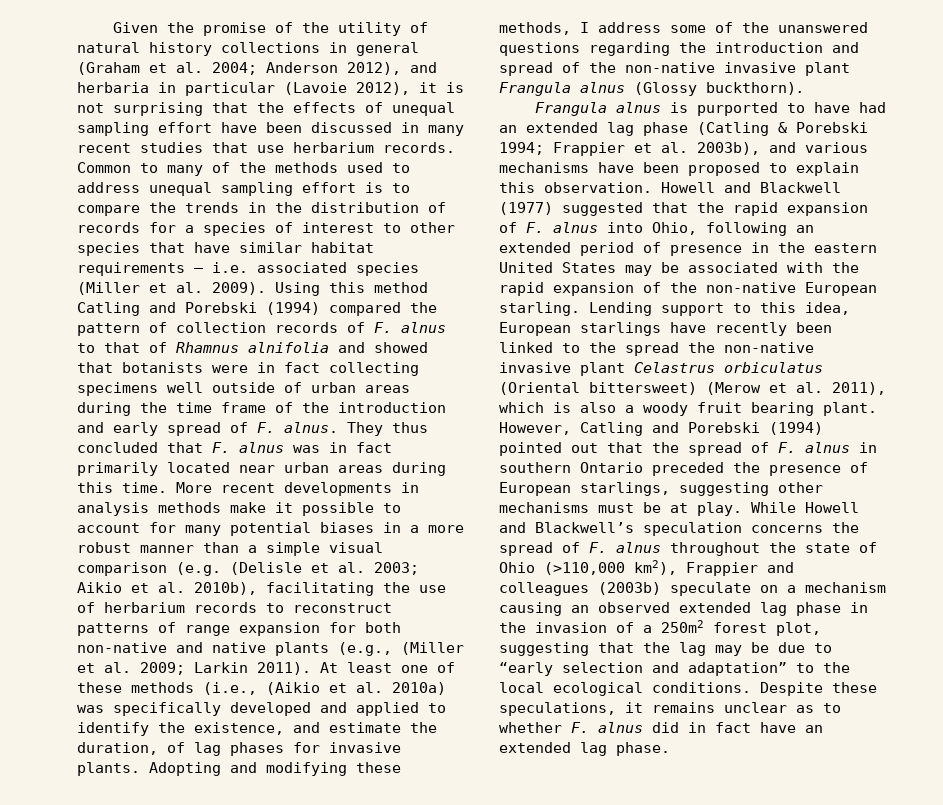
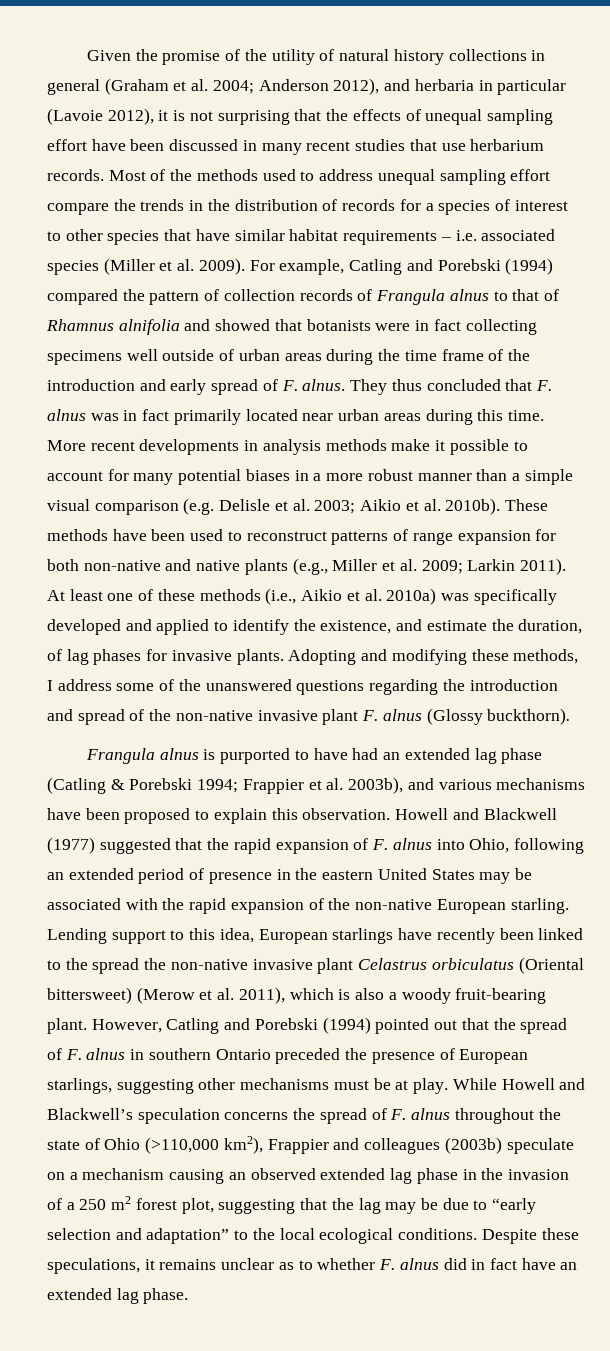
[77,162,203,176] Common to many -> [108,170,146,181] Most
[365,182,410,193] is to -> (551, 175) none
[275,282,428,296] Using this method -> [249,259,345,275] For example,
[374,322,392,333] F. -> [376,289,446,305] Frangula
[230,562,302,575] (Delisle -> [219,499,271,511] Delisle
[194,582,446,596] [77,602,257,613] 2010b), facilitating the use of herbarium records -> [445,498,548,515] [47,529,224,541] 2010b). These methods have been used
[401,642,464,655] (Miller -> [332,559,378,571] Miller
[266,682,320,695] (Aikio -> [301,589,343,601] Aikio
[499,82,571,96] Frangula -> [362,710,379,721] F.
[697,402,814,416] fruit bearing -> [455,988,547,1004] fruit-bearing
[661,620,704,633] 250m2 -> [79,1196,132,1210] 250 m2

